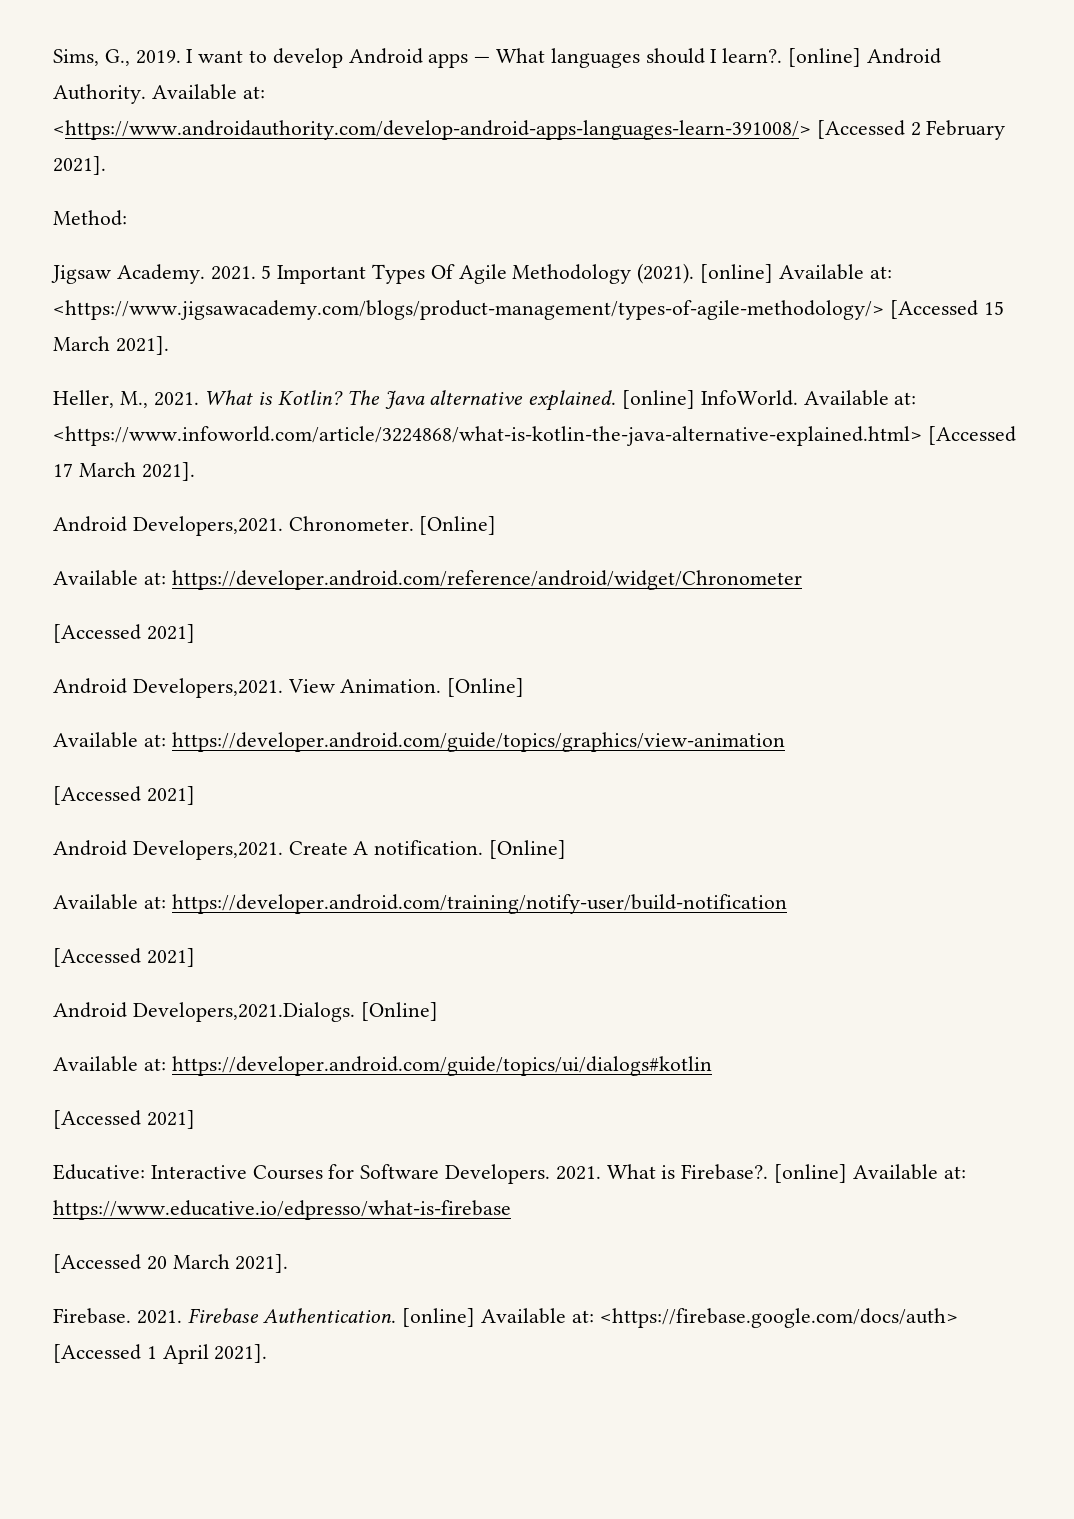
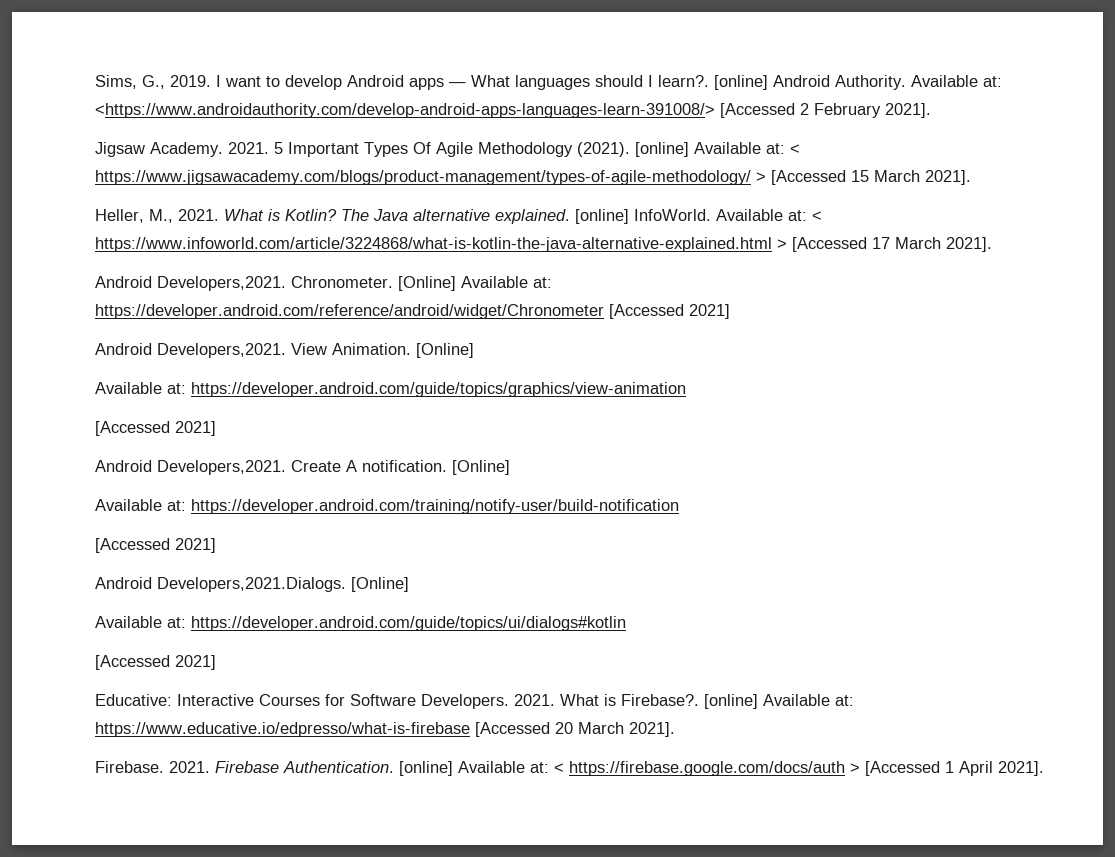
[53,210,127,226] // Method: -> (931, 110) none
[53,300,884,320] <https://www.jigsawacademy.com/blogs/product-management/types-of-agile-methodology/> -> [790,144,800,154] [95,170,766,185] < https://www.jigsawacademy.com/blogs/product-management/types-of-agile-methodology/ >
[53,426,922,446] <https://www.infoworld.com/article/3224868/what-is-kotlin-the-java-alternative-explained.html> -> [812,211,822,221] [95,237,787,252] < https://www.infoworld.com/article/3224868/what-is-kotlin-the-java-alternative-explained.html >
(497, 525) // -> (456, 283) none
(802, 580) // -> (604, 311) none
(511, 1210) // -> (470, 729) none
[599,1308,958,1328] <https://firebase.google.com/docs/auth> -> [554,761,860,776] < https://firebase.google.com/docs/auth >

